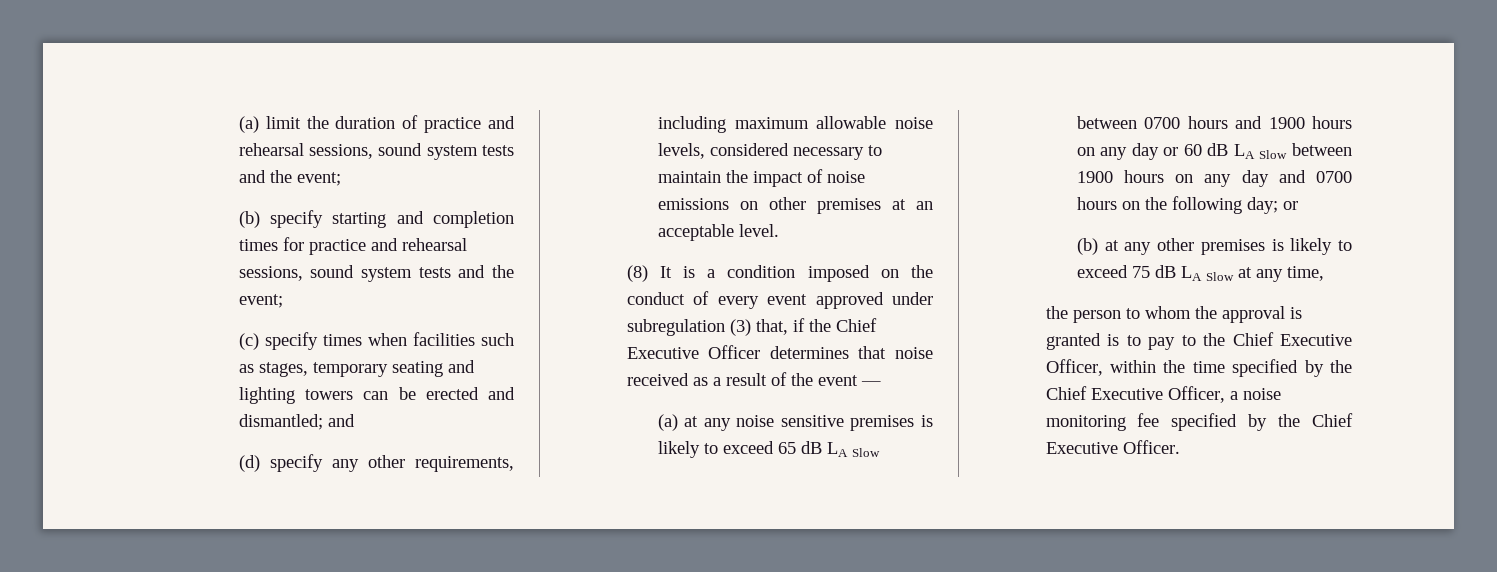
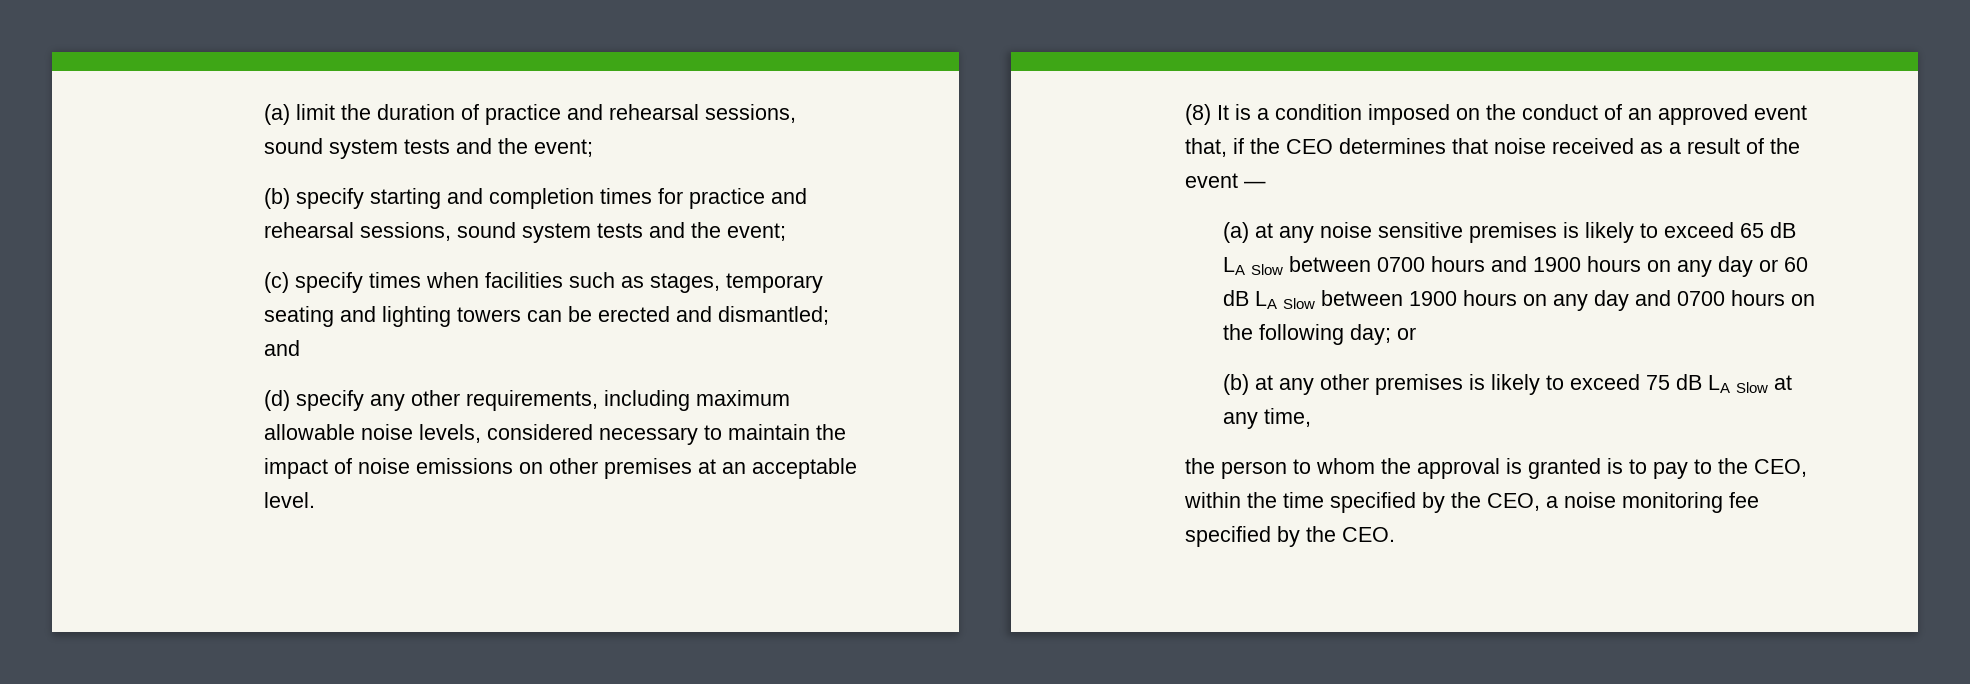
[717,292,933,309] [626,318,877,336] [626,345,761,359] every event approved under subregulation (3) that, if the Chief Executive Officer -> [1628,104,1808,125] [1185,138,1334,157] an approved event that, if the CEO
[1232,332,1352,346] [1045,359,1103,376] Chief Executive Officer, -> [1754,459,1808,477] CEO,
[1045,386,1225,403] Chief Executive Officer, -> [1487,493,1541,511] CEO,
[1312,413,1353,427] [1045,440,1180,454] Chief Executive Officer. -> [1342,527,1396,542] CEO.

